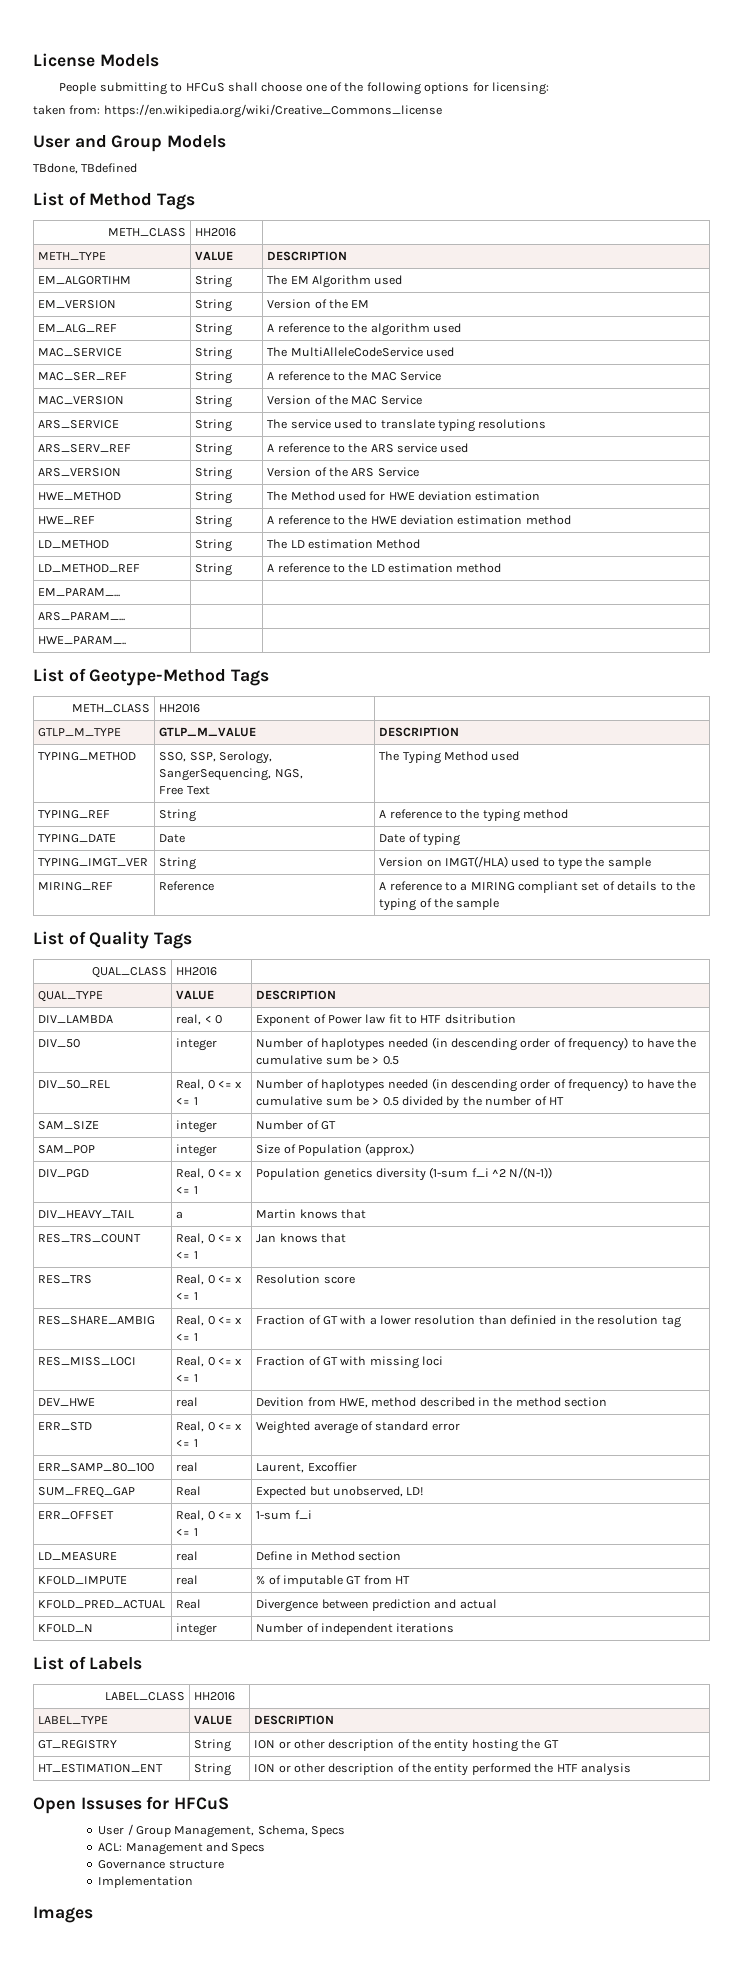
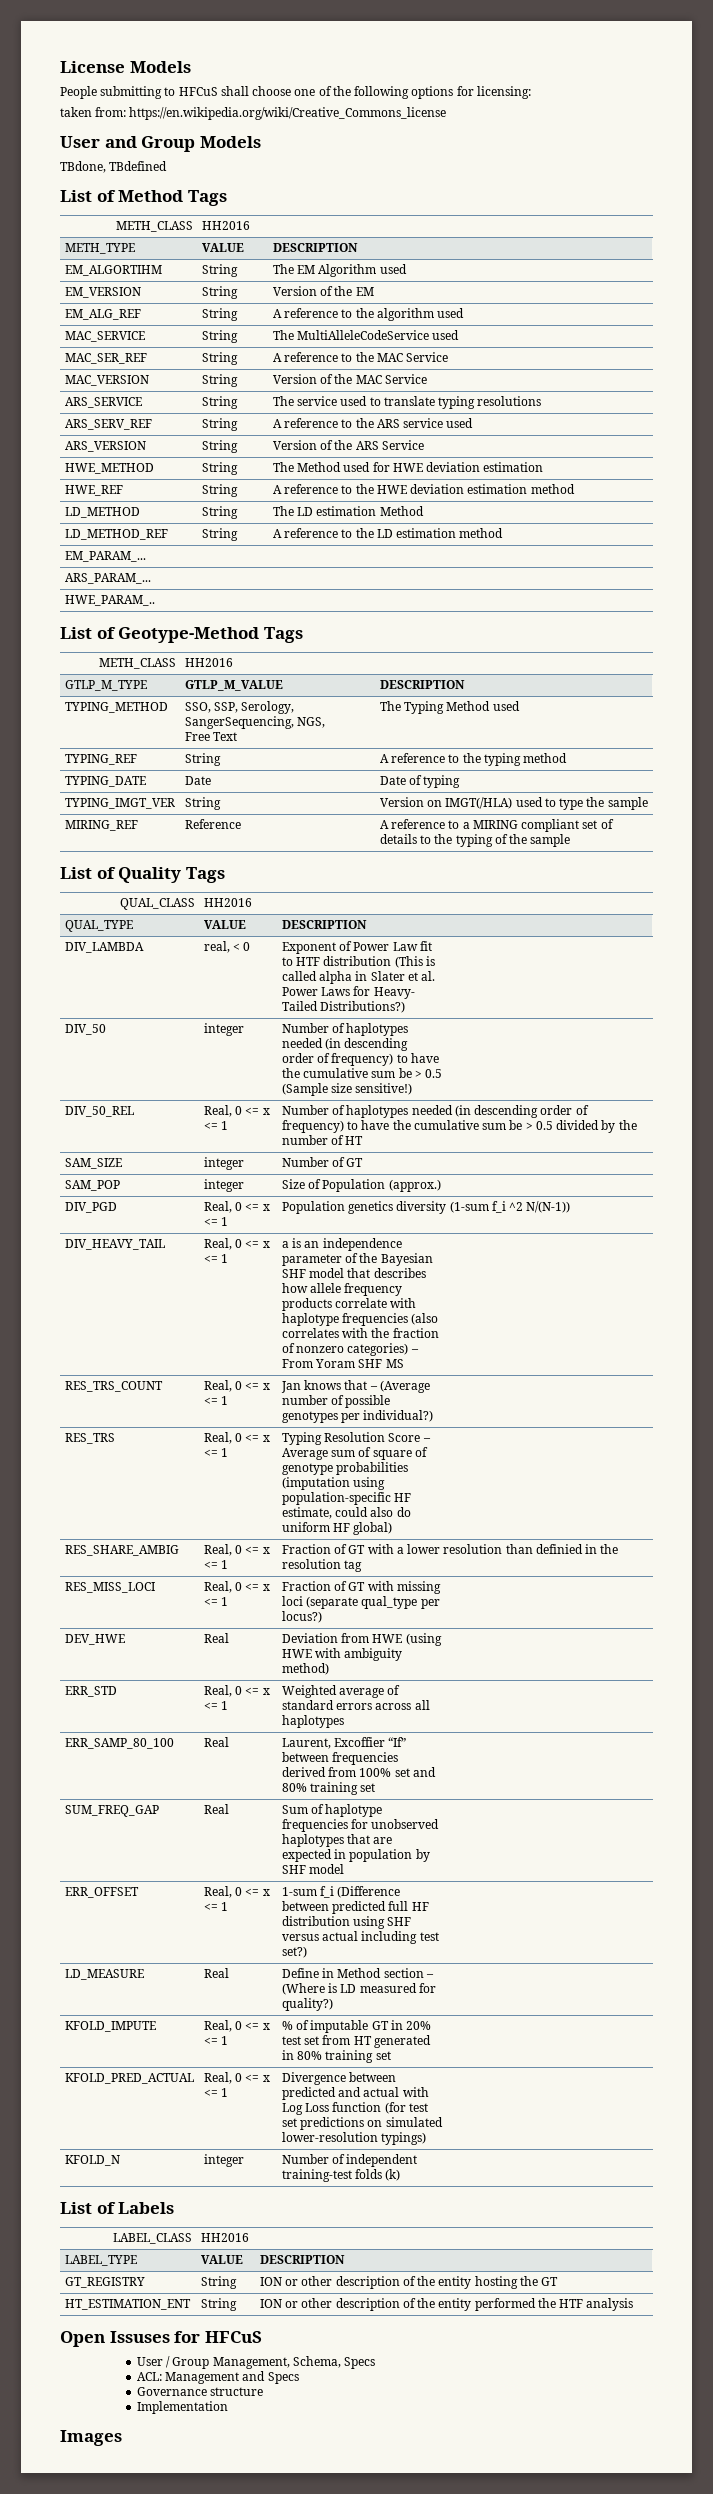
[365,1014,386,1024] law -> [392,942,418,951] Law
(402, 1019) none -> (432, 946) //
[444,1014,516,1024] dsitribution -> [323,956,435,968] [281,971,436,984] [281,986,415,999] [281,1001,406,1013] distribution (This is // called alpha in Slater et al. // Power Laws for Heavy- // Tailed Distributions?)
[388,1037,697,1051] [256,1055,399,1065] needed (in descending order of frequency) to have the cumulative sum be > 0.5 -> [281,1038,409,1051] [281,1053,439,1066] [281,1068,443,1078] [281,1083,413,1096] // needed (in descending // order of frequency) to have // the cumulative sum be > 0.5 // (Sample size sensitive!)
[176,1211,184,1219] [256,1209,366,1219] a | Martin knows that -> [203,1238,270,1250] [203,1254,229,1263] [281,1238,402,1251] [281,1253,433,1266] [281,1268,426,1278] [281,1283,403,1296] [281,1298,417,1311] [281,1313,439,1326] [281,1328,439,1338] [281,1343,419,1356] [281,1359,404,1368] Real, 0 <= x <= 1 | a is an independence // parameter of the Bayesian // SHF model that describes // how allele frequency // products correlate with // haplotype frequencies (also // correlates with the fraction // of nonzero categories) – // From Yoram SHF MS
(346, 1238) none -> [369,1380,430,1393] [281,1395,391,1408] [281,1410,434,1423] – (Average // number of possible // genotypes per individual?)
[256,1274,355,1284] Resolution score -> [281,1432,431,1445] [281,1447,428,1460] [281,1462,409,1475] [281,1477,386,1490] [281,1492,412,1505] [281,1507,411,1519] [281,1522,393,1535] Typing Resolution Score – // Average sum of square of // genotype probabilities // (imputation using // population-specific HF // estimate, could also do // uniform HF global)
(419, 1362) none -> (441, 1587) //
[38,1398,96,1406] [176,1397,199,1407] [256,1397,608,1408] // DEV_HWE | real | Devition from HWE, method described in the method section -> [306,1596,440,1609] [281,1611,322,1623] [64,1634,125,1645] [203,1633,229,1643] [281,1633,442,1646] [281,1648,403,1661] [281,1663,329,1675] (separate qual_type per // locus?) // DEV_HWE | Real | Deviation from HWE (using // HWE with ambiguity // method)
[375,1421,460,1431] standard error -> [281,1700,430,1710] [281,1715,344,1728] // standard errors across all // haplotypes
[176,1462,199,1472] real -> [203,1737,229,1747] Real
[38,1487,136,1498] [176,1486,202,1496] [256,1486,424,1498] // SUM_FREQ_GAP | Real | Expected but unobserved, LD! -> [388,1737,407,1747] [281,1752,399,1765] [281,1767,436,1777] [281,1782,376,1795] [64,1805,159,1817] [203,1804,229,1814] [281,1804,383,1817] [281,1819,440,1832] [281,1834,393,1847] [281,1849,430,1862] [281,1864,345,1874] “If” // between frequencies // derived from 100% set and // 80% training set // SUM_FREQ_GAP | Real | Sum of haplotype // frequencies for unobserved // haplotypes that are // expected in population by // SHF model
(312, 1514) none -> [337,1886,401,1898] [281,1901,429,1914] [281,1916,412,1929] [281,1931,439,1944] [281,1946,307,1958] (Difference // between predicted full HF // distribution using SHF // versus actual including test // set?)
[176,1551,199,1561] real -> [203,1968,229,1978] Real
[38,1576,128,1585] [176,1575,199,1585] [256,1575,411,1587] [38,1600,166,1609] [176,1599,202,1609] // KFOLD_IMPUTE | real | % of imputable GT from HT // KFOLD_PRED_ACTUAL | Real -> [425,1974,434,1978] [281,1983,436,1995] [281,1998,333,2011] [64,2021,156,2032] [203,2020,270,2032] [203,2036,229,2045] [281,2020,432,2033] [281,2035,431,2048] [281,2050,391,2063] [64,2073,194,2084] [203,2072,270,2084] [203,2088,229,2097] – // (Where is LD measured for // quality?) // KFOLD_IMPUTE | Real, 0 <= x <= 1 | % of imputable GT in 20% // test set from HT generated // in 80% training set // KFOLD_PRED_ACTUAL | Real, 0 <= x <= 1
[371,1599,431,1611] prediction -> [281,2087,336,2100] // predicted
(497, 1604) none -> [402,2087,429,2097] [281,2102,428,2115] [281,2117,443,2130] [281,2132,427,2145] with // Log Loss function (for test // set predictions on simulated // lower-resolution typings)
[396,1623,455,1633] iterations -> [281,2169,401,2182] // training-test folds (k)

